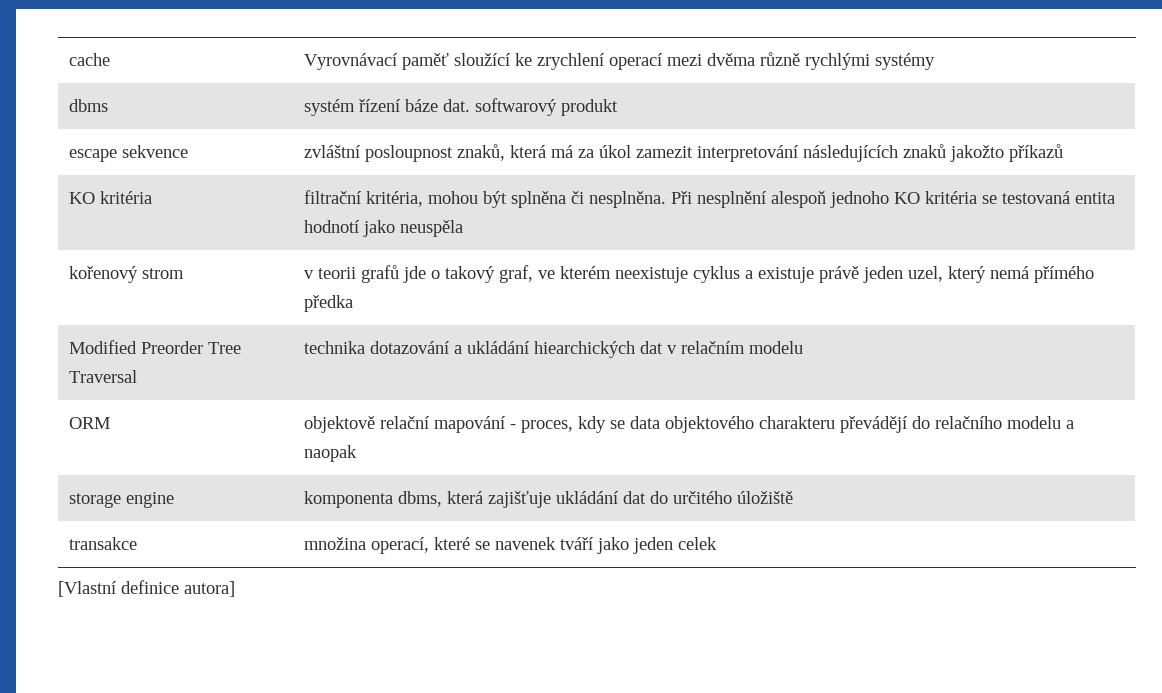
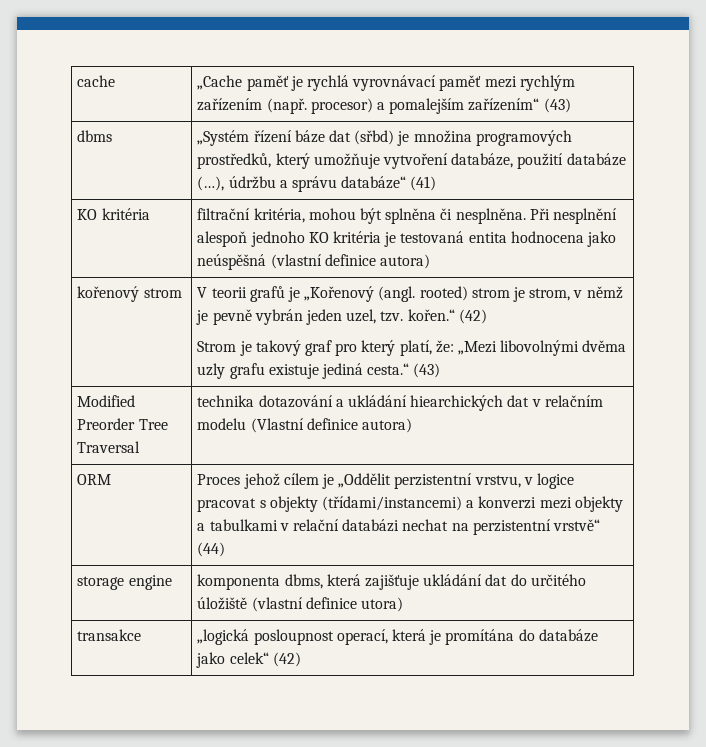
[303,52,935,70] Vyrovnávací paměť sloužící ke zrychlení operací mezi dvěma různě rychlými systémy -> [197,75,575,91] [197,98,571,114] „Cache paměť je rychlá vyrovnávací paměť mezi rychlým zařízením (např. procesor) a pomalejším zařízením“ (43)
[303,99,355,116] systém -> [197,130,250,146] „Systém
[442,98,618,116] [68,145,188,162] [303,144,1063,162] dat. softwarový produkt // escape sekvence | zvláštní posloupnost znaků, která má za úkol zamezit interpretování následujících znaků jakožto příkazů -> [329,130,572,146] [197,153,626,169] [197,176,437,192] dat (sřbd) je množina programových prostředků, který umožňuje vytvoření databáze, použití databáze (…), údržbu a správu databáze“ (41)
[981,195,997,204] se -> [384,232,397,247] je
[303,220,463,237] hodnotí jako neuspěla -> [510,231,616,247] [197,254,431,270] hodnocena jako neúspěšná (vlastní definice autora)
[303,270,314,279] v -> [197,287,208,298] V
[402,265,1094,283] [303,295,353,312] jde o takový graf, ve kterém neexistuje cyklus a existuje právě jeden uzel, který nemá přímého předka -> [288,286,623,302] [196,309,487,325] [197,340,627,356] [197,363,441,379] je „Kořenový (angl. rooted) strom je strom, v němž je pevně vybrán jeden uzel, tzv. kořen.“ (42) // Strom je takový graf pro který platí, že: „Mezi libovolnými dvěma uzly grafu existuje jediná cesta.“ (43)
[68,417,110,429] [303,416,1074,433] [303,445,357,462] // ORM | objektově relační mapování - proces, kdy se data objektového charakteru převádějí do relačního modelu a naopak -> [250,418,413,433] [77,474,112,485] [197,473,574,489] [197,496,623,512] [197,519,600,535] [197,542,226,557] (Vlastní definice autora) // ORM | Proces jehož cílem je „Oddělit perzistentní vrstvu, v logice pracovat s objekty (třídami/instancemi) a konverzi mezi objekty a tabulkami v relační databázi nechat na perzistentní vrstvě“ (44)
[68,537,137,550] [303,537,717,554] [58,580,235,597] // transakce | množina operací, které se navenek tváří jako jeden celek // [Vlastní definice autora] -> [251,597,404,612] [77,629,142,641] [197,629,598,645] [196,652,301,668] (vlastní definice utora) // transakce | „logická posloupnost operací, která je promítána do databáze jako celek“ (42)

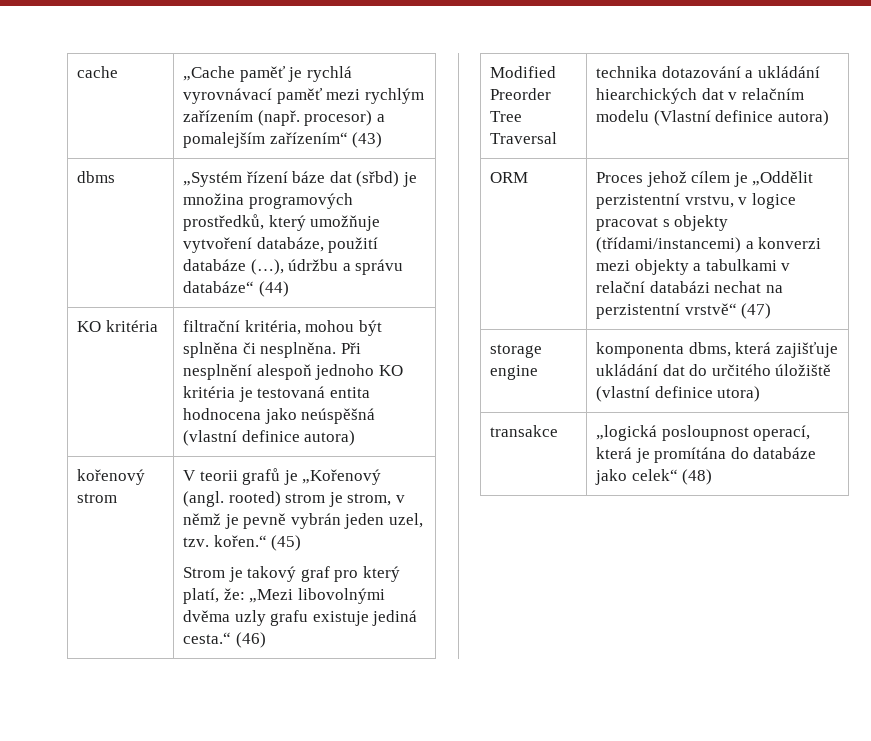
[410,176,437,191] (41) -> [258,281,289,297] (44)
[458,309,487,324] (42) -> [271,535,302,551] (45)
[413,363,441,378] (43) -> [235,632,266,648] (46)
[197,542,226,557] (44) -> [741,303,772,319] (47)
[272,652,301,667] (42) -> [682,469,713,485] (48)

